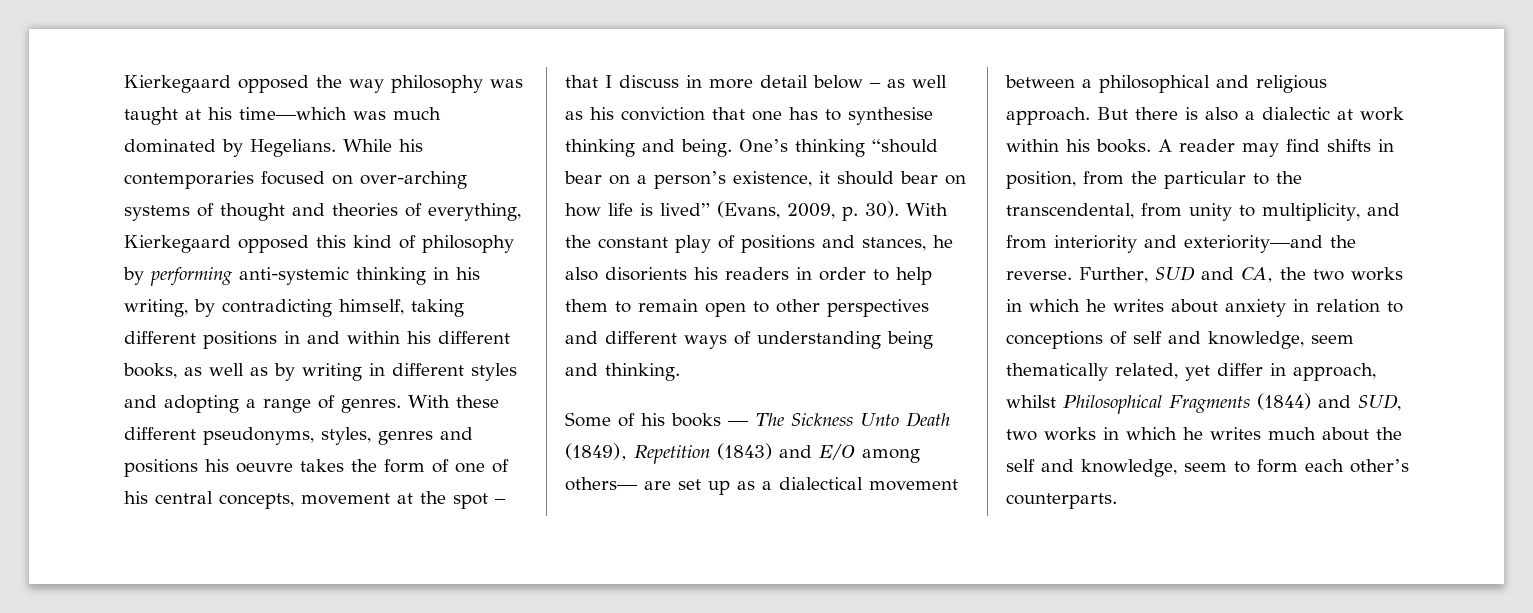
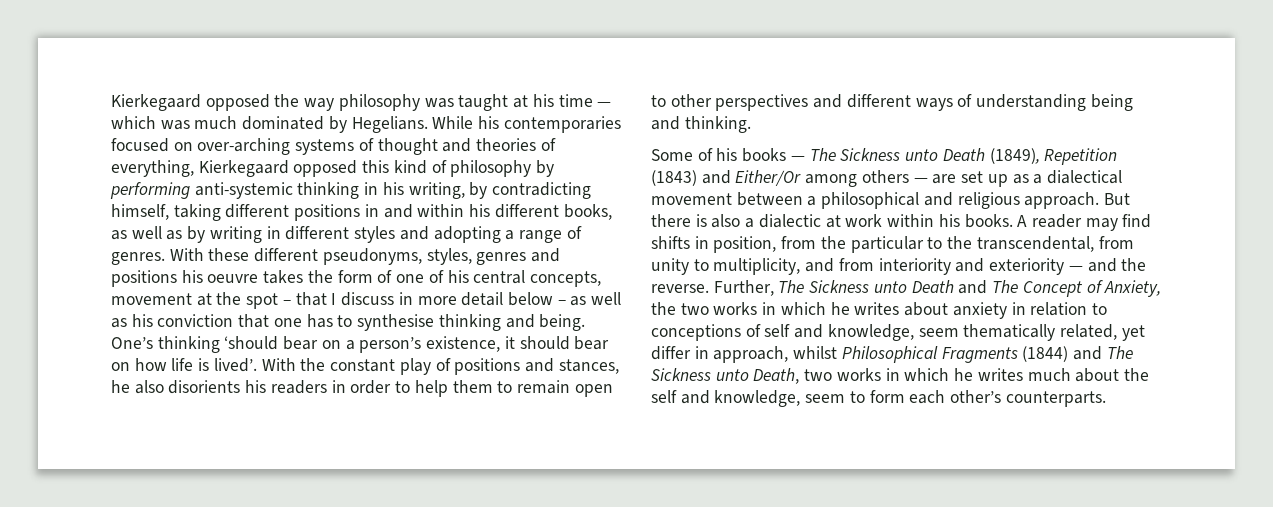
[239,107,347,120] time—which -> [558,94,612,107] [111,116,156,129] time — which
[872,139,938,153] “should -> [224,336,279,350] ‘should
[660,201,899,221] lived” (Evans, 2009, p. 30). -> [213,358,257,372] lived’.
[860,413,899,427] Unto -> [905,149,939,161] unto
[819,444,920,463] [565,477,638,491] E/O among others— -> [735,170,928,187] Either/Or among others —
[1184,235,1356,253] [1006,266,1273,283] exteriority—and the reverse. Further, SUD and CA, -> [989,258,1147,275] [651,280,1162,297] exteriority — and the reverse. Further, The Sickness unto Death and The Concept of Anxiety,
[1358,394,1401,411] SUD, -> [1106,346,1133,359] [651,368,800,384] The Sickness unto Death,

